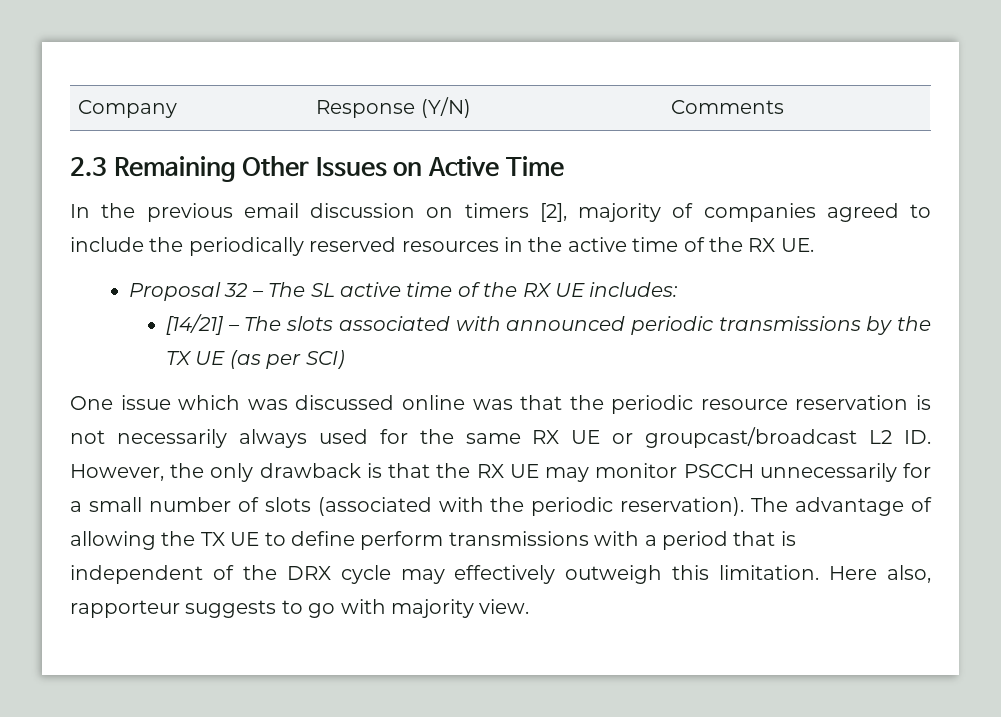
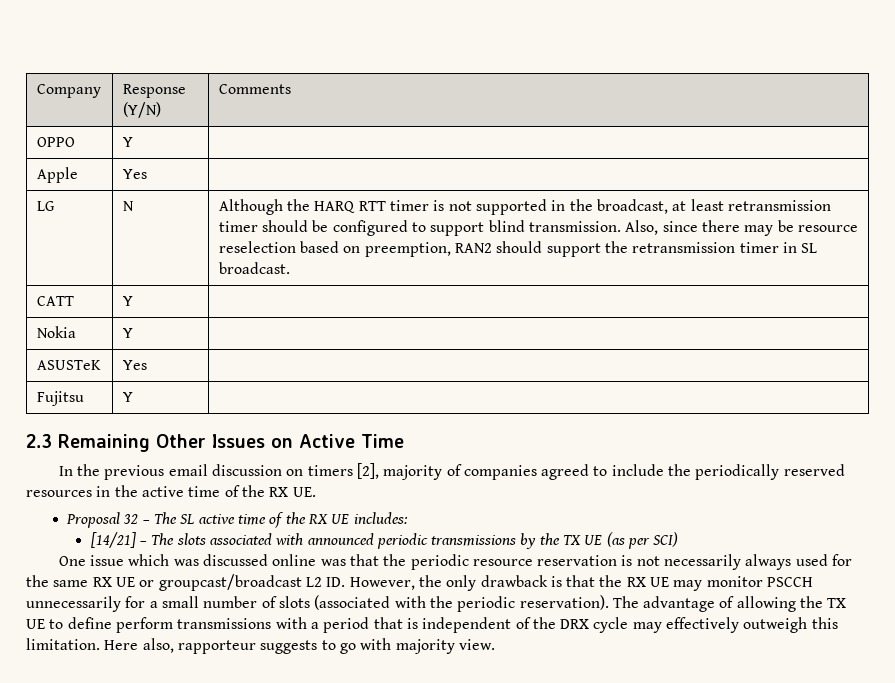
(785, 107) none -> [36,137,75,147] [122,137,133,147] [36,167,78,183] [122,169,147,179] [36,201,55,211] [122,201,134,211] [218,199,831,215] [218,220,858,236] [218,241,818,257] [218,262,290,274] [36,296,74,306] [122,296,133,306] [36,326,76,338] [122,328,133,338] [36,360,101,370] [122,360,147,370] [36,391,84,406] [122,392,133,402] // OPPO | Y | // Apple | Yes | // LG | N | Although the HARQ RTT timer is not supported in the broadcast, at least retransmission timer should be configured to support blind transmission. Also, since there may be resource reselection based on preemption, RAN2 should support the retransmission timer in SL broadcast. // CATT | Y | // Nokia | Y | // ASUSTeK | Yes | // Fujitsu | Y |

